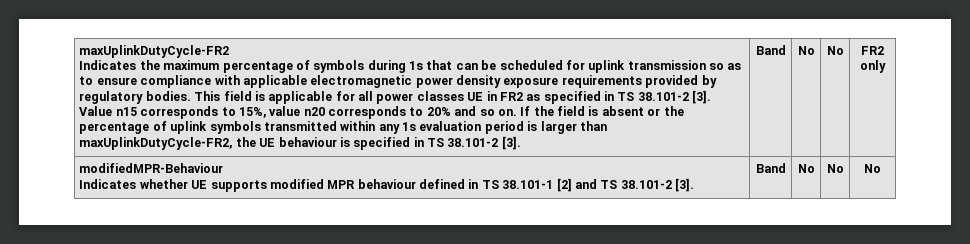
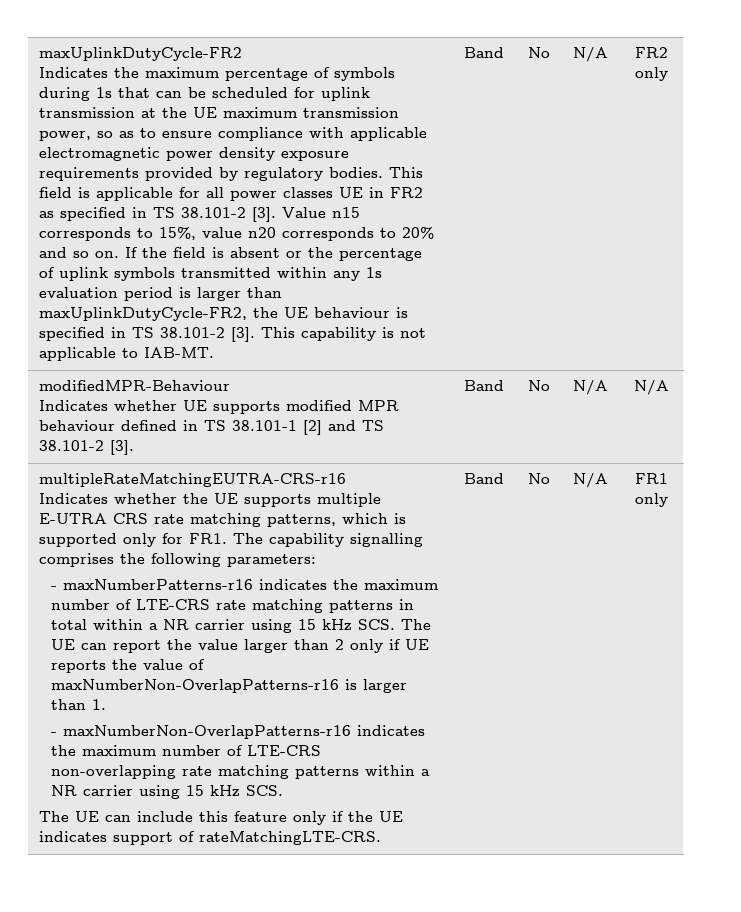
(706, 65) none -> [141,107,400,118] [39,131,92,141] at the UE maximum transmission power,
[755,45,786,55] [797,46,815,55] [826,46,844,55] | Band | No | No -> [261,327,427,341] [39,347,215,361] [464,47,504,58] [527,47,550,58] [573,47,608,62] This capability is not applicable to IAB-MT. | Band | No | N/A
[826,164,844,173] [864,164,881,173] No | No -> [573,380,608,395] [634,380,669,395] [39,473,347,487] [39,493,382,507] [39,513,407,527] [39,533,424,547] [39,553,317,567] [51,579,439,590] [51,599,415,613] [51,619,432,633] [51,639,430,653] [51,659,206,673] [51,679,408,693] [51,699,107,710] [51,725,426,739] [51,745,322,756] [51,765,431,779] [51,785,284,799] [39,811,404,825] [39,831,382,845] [464,473,504,484] [527,473,550,484] [573,473,608,488] [635,473,668,484] [635,493,668,507] N/A | N/A // multipleRateMatchingEUTRA-CRS-r16 // Indicates whether the UE supports multiple E-UTRA CRS rate matching patterns, which is supported only for FR1. The capability signalling comprises the following parameters: // - maxNumberPatterns-r16 indicates the maximum number of LTE-CRS rate matching patterns in total within a NR carrier using 15 kHz SCS. The UE can report the value larger than 2 only if UE reports the value of maxNumberNon-OverlapPatterns-r16 is larger than 1. // - maxNumberNon-OverlapPatterns-r16 indicates the maximum number of LTE-CRS non-overlapping rate matching patterns within a NR carrier using 15 kHz SCS. // The UE can include this feature only if the UE indicates support of rateMatchingLTE-CRS. | Band | No | N/A | FR1 only

